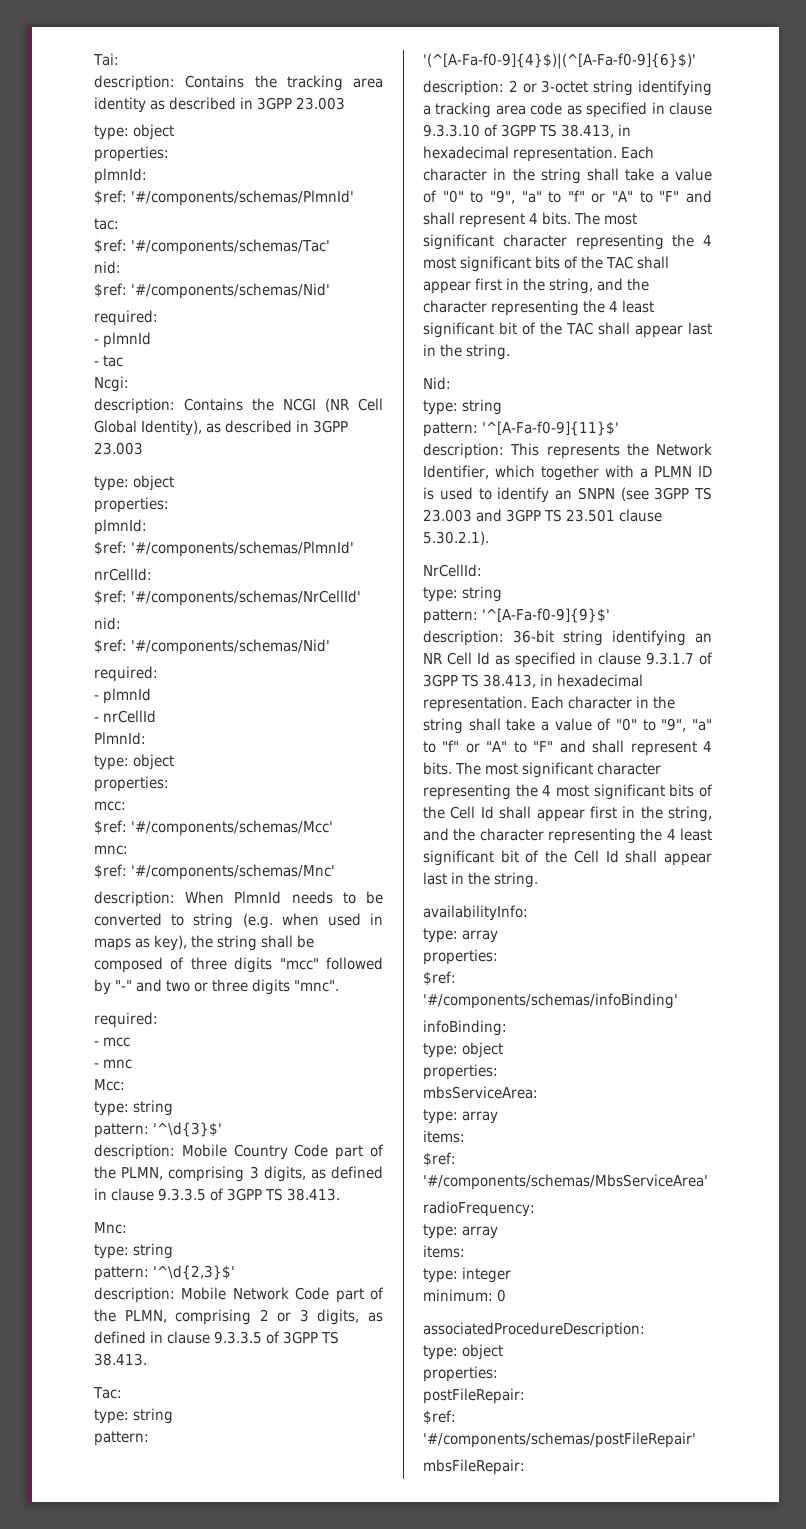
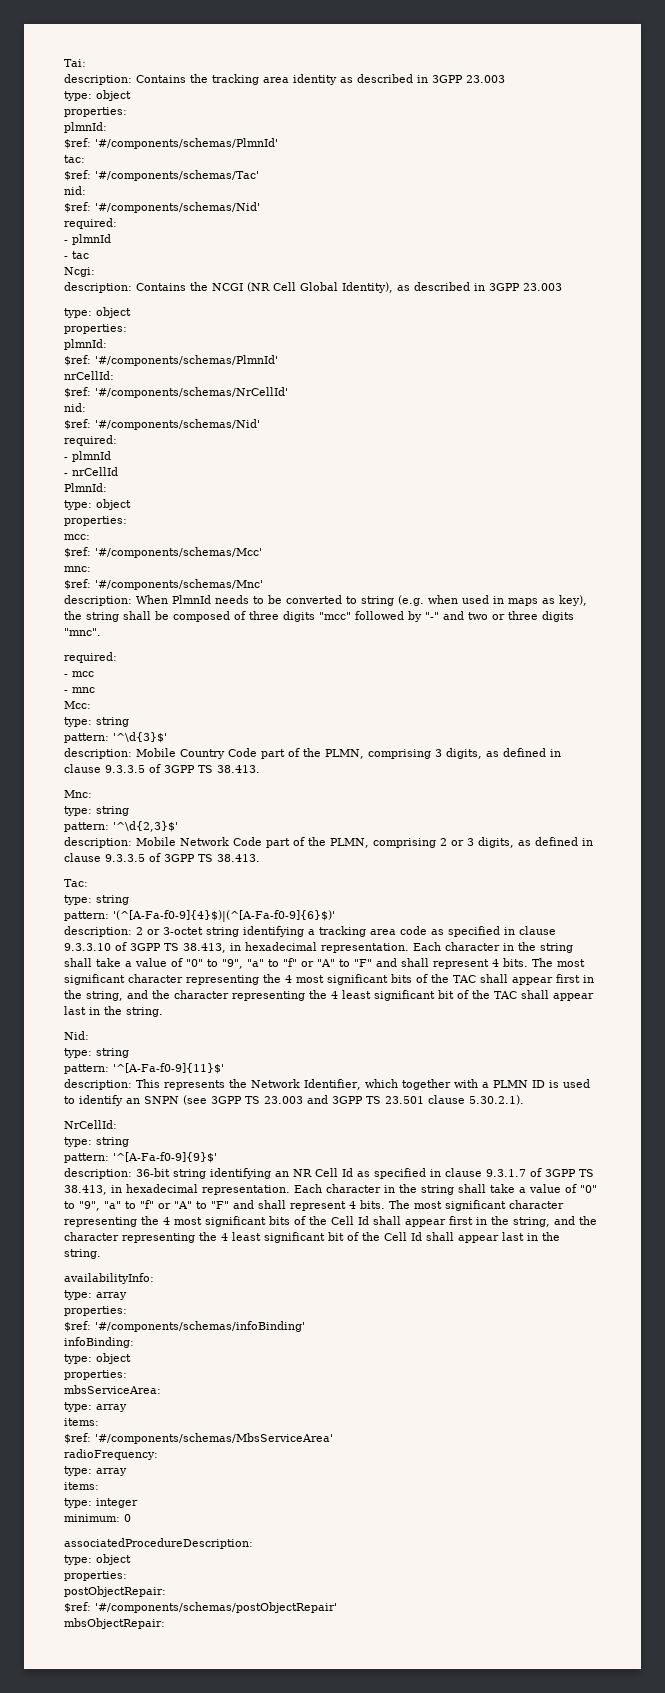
[423,1388,525,1404] [423,1410,456,1425] [423,1432,696,1448] [423,1459,525,1475] postFileRepair: // $ref: '#/components/schemas/postFileRepair' // mbsFileRepair: -> [64,1586,166,1597] [64,1602,337,1613] [64,1618,165,1629] postObjectRepair: // $ref: '#/components/schemas/postObjectRepair' // mbsObjectRepair:

